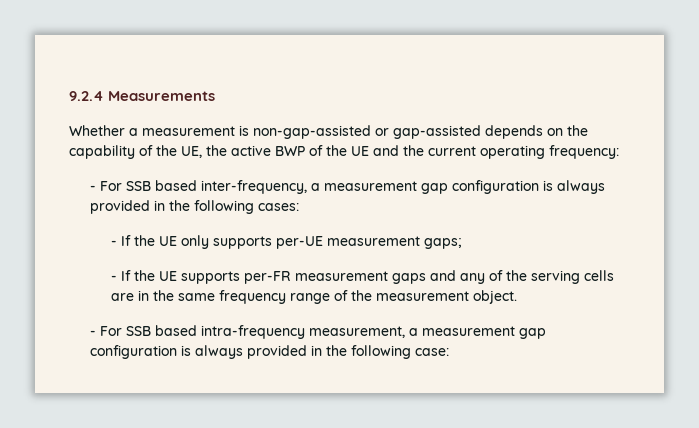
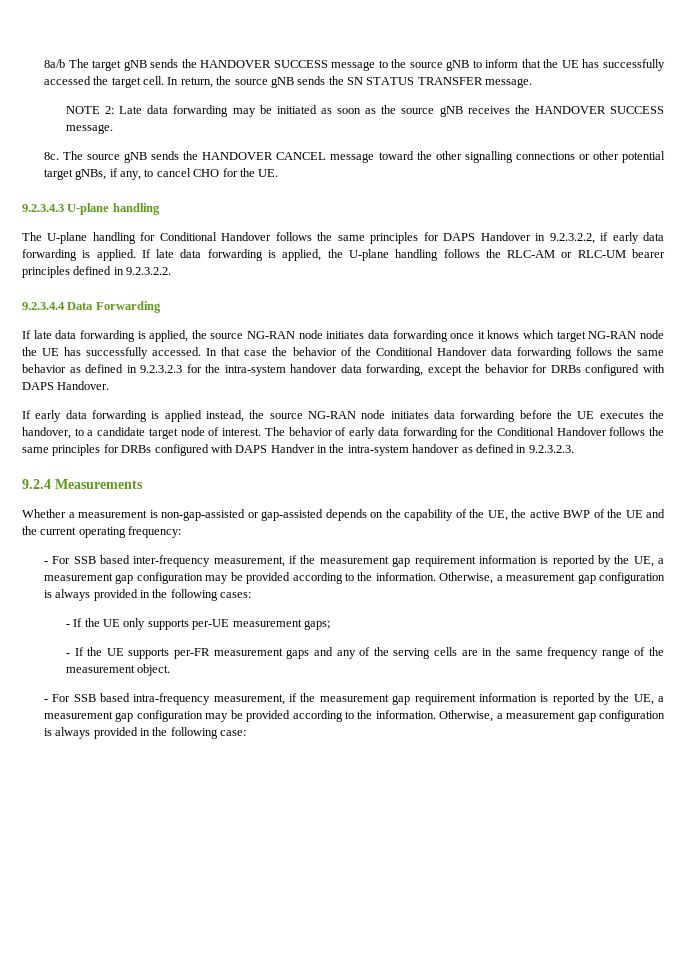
(69, 96) none -> [43,59,666,71] [43,76,533,88] [65,105,664,117] [65,124,113,134] [43,151,665,163] [43,168,279,180] [22,203,160,215] [22,232,665,244] [22,249,665,261] [22,266,172,278] [22,301,161,313] [22,330,665,342] [22,347,664,359] [22,364,665,376] [22,381,110,390] [22,410,664,422] [22,427,664,439] [22,444,574,456] 8a/b The target gNB sends the HANDOVER SUCCESS message to the source gNB to inform that the UE has successfully accessed the target cell. In return, the source gNB sends the SN STATUS TRANSFER message. // NOTE 2: Late data forwarding may be initiated as soon as the source gNB receives the HANDOVER SUCCESS message. // 8c. The source gNB sends the HANDOVER CANCEL message toward the other signalling connections or other potential target gNBs, if any, to cancel CHO for the UE. // 9.2.3.4.3 U-plane handling // The U-plane handling for Conditional Handover follows the same principles for DAPS Handover in 9.2.3.2.2, if early data forwarding is applied. If late data forwarding is applied, the U-plane handling follows the RLC-AM or RLC-UM bearer principles defined in 9.2.3.2.2. // 9.2.3.4.4 Data Forwarding // If late data forwarding is applied, the source NG-RAN node initiates data forwarding once it knows which target NG-RAN node the UE has successfully accessed. In that case the behavior of the Conditional Handover data forwarding follows the same behavior as defined in 9.2.3.2.3 for the intra-system handover data forwarding, except the behavior for DRBs configured with DAPS Handover. // If early data forwarding is applied instead, the source NG-RAN node initiates data forwarding before the UE executes the handover, to a candidate target node of interest. The behavior of early data forwarding for the Conditional Handover follows the same principles for DRBs configured with DAPS Handver in the intra-system handover as defined in 9.2.3.2.3. //
[201,180,308,194] inter-frequency, -> [133,555,664,567] [43,572,494,584] inter-frequency measurement, if the measurement gap requirement information is reported by the UE, a measurement gap configuration may be provided according to the information. Otherwise,
(406, 332) none -> [289,693,664,705] [43,710,494,722] if the measurement gap requirement information is reported by the UE, a measurement gap configuration may be provided according to the information. Otherwise,

